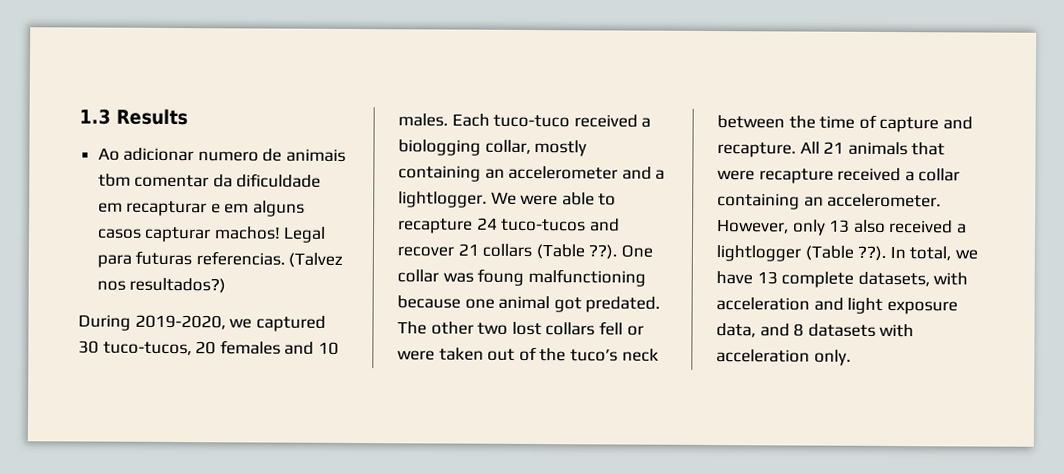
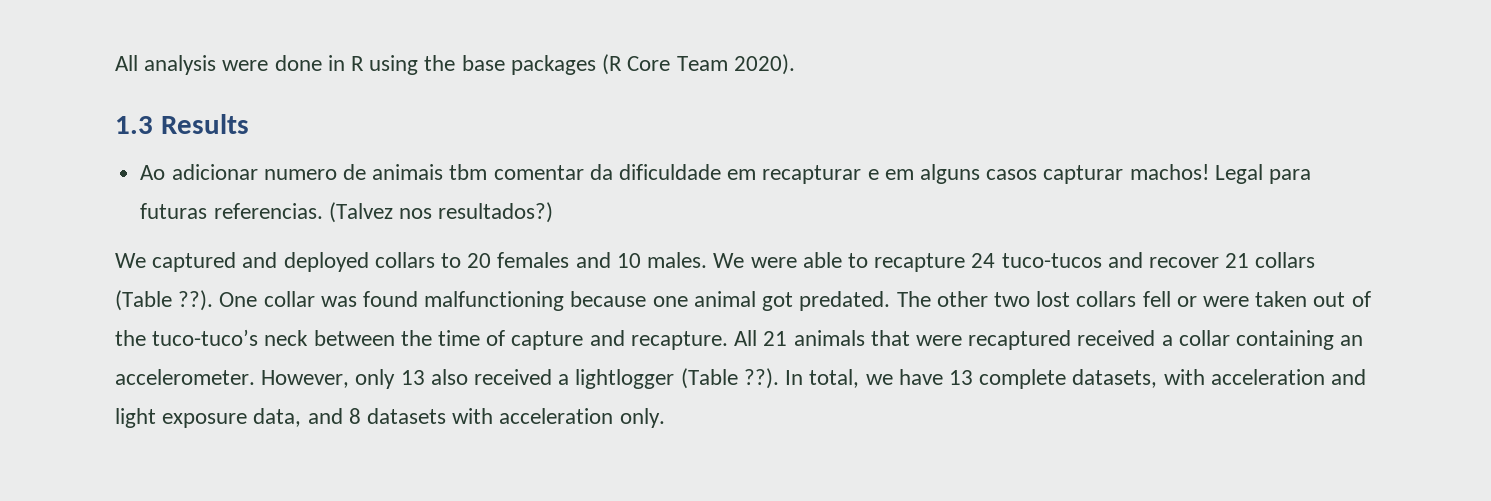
(79, 116) none -> [115,54,795,75] All analysis were done in R using the base packages (R Core Team 2020). //
[78,314,326,332] [78,340,192,356] During 2019-2020, we captured 30 tuco-tucos, -> [115,252,462,272] We captured and deployed collars to
[451,113,652,128] [398,139,588,157] [398,165,666,182] [398,191,487,208] Each tuco-tuco received a biologging collar, mostly containing an accelerometer and a lightlogger. -> (708, 260) none
[477,268,525,286] foung -> [363,291,419,307] found
[569,348,618,362] tuco’s -> [152,329,259,346] tuco-tuco’s
[758,168,834,184] recapture -> [968,330,1072,350] recaptured

